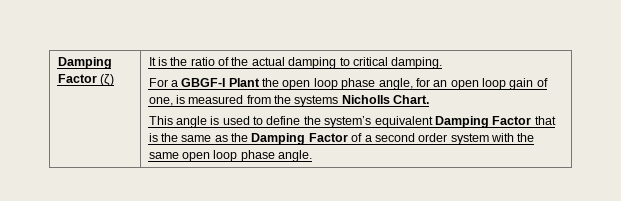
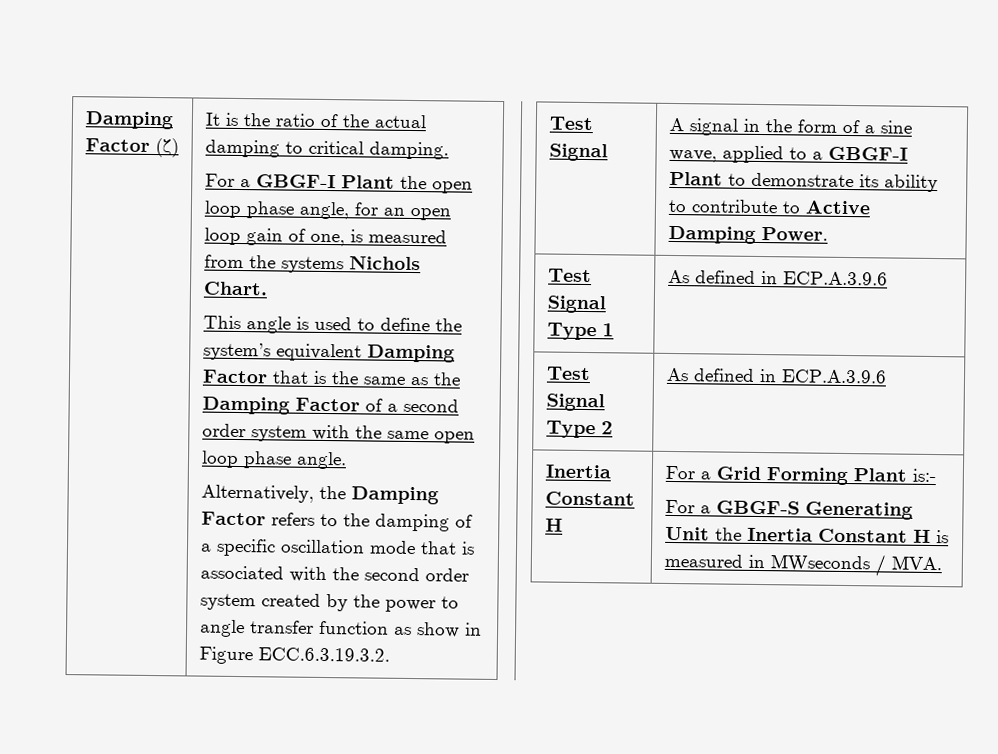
[341,95,390,104] Nicholls -> [348,256,421,271] Nichols
(312, 156) none -> [200,484,439,505] [200,511,473,532] [199,538,475,557] [199,565,469,583] [199,593,459,613] [198,619,482,638] [198,646,390,665] [548,116,594,131] [548,143,608,162] [668,117,912,136] [668,145,908,164] [668,171,938,193] [667,199,871,215] [667,225,828,244] [547,268,592,283] [546,295,606,314] [546,322,614,341] [667,269,888,286] [545,366,591,381] [545,393,605,412] [545,420,613,439] [665,367,887,384] [544,464,611,479] [544,491,635,506] [544,518,563,532] [664,465,936,486] [664,499,913,520] [664,526,949,544] [663,553,942,577] // Alternatively, the Damping Factor refers to the damping of a specific oscillation mode that is associated with the second order system created by the power to angle transfer function as show in Figure ECC.6.3.19.3.2. // Test Signal | A signal in the form of a sine wave, applied to a GBGF-I Plant to demonstrate its ability to contribute to Active Damping Power. // Test Signal Type 1 | As defined in ECP.A.3.9.6 // Test Signal Type 2 | As defined in ECP.A.3.9.6 // Inertia Constant H | For a Grid Forming Plant is:- // For a GBGF-S Generating Unit the Inertia Constant H is measured in MWseconds / MVA.

